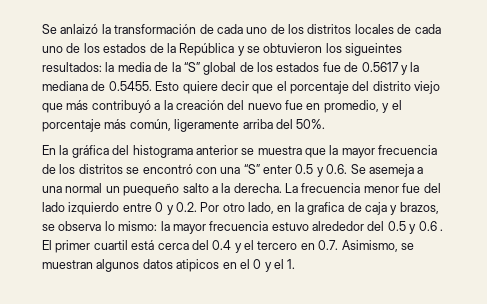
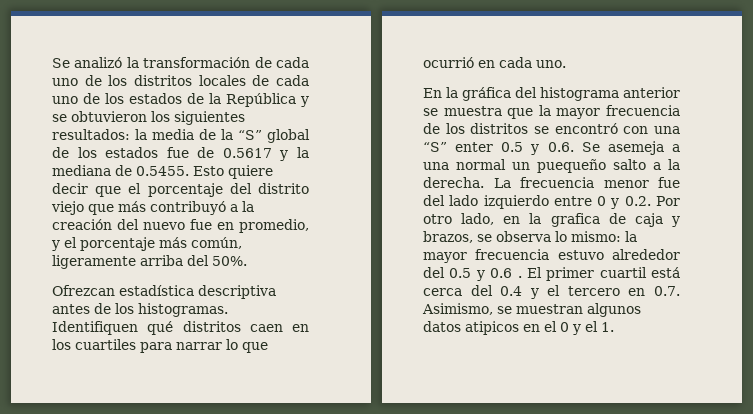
[42,24,99,34] Se anlaizó -> [52,57,123,68] Se analizó
[345,43,403,56] sigueintes -> [174,111,245,125] siguientes
(326, 124) none -> [52,285,276,299] [52,303,228,317] [52,321,309,335] [52,339,268,353] [423,57,566,68] // Ofrezcan estadística descriptiva antes de los histogramas. Identifiquen qué distritos caen en los cuartiles para narrar lo que ocurrió en cada uno.

